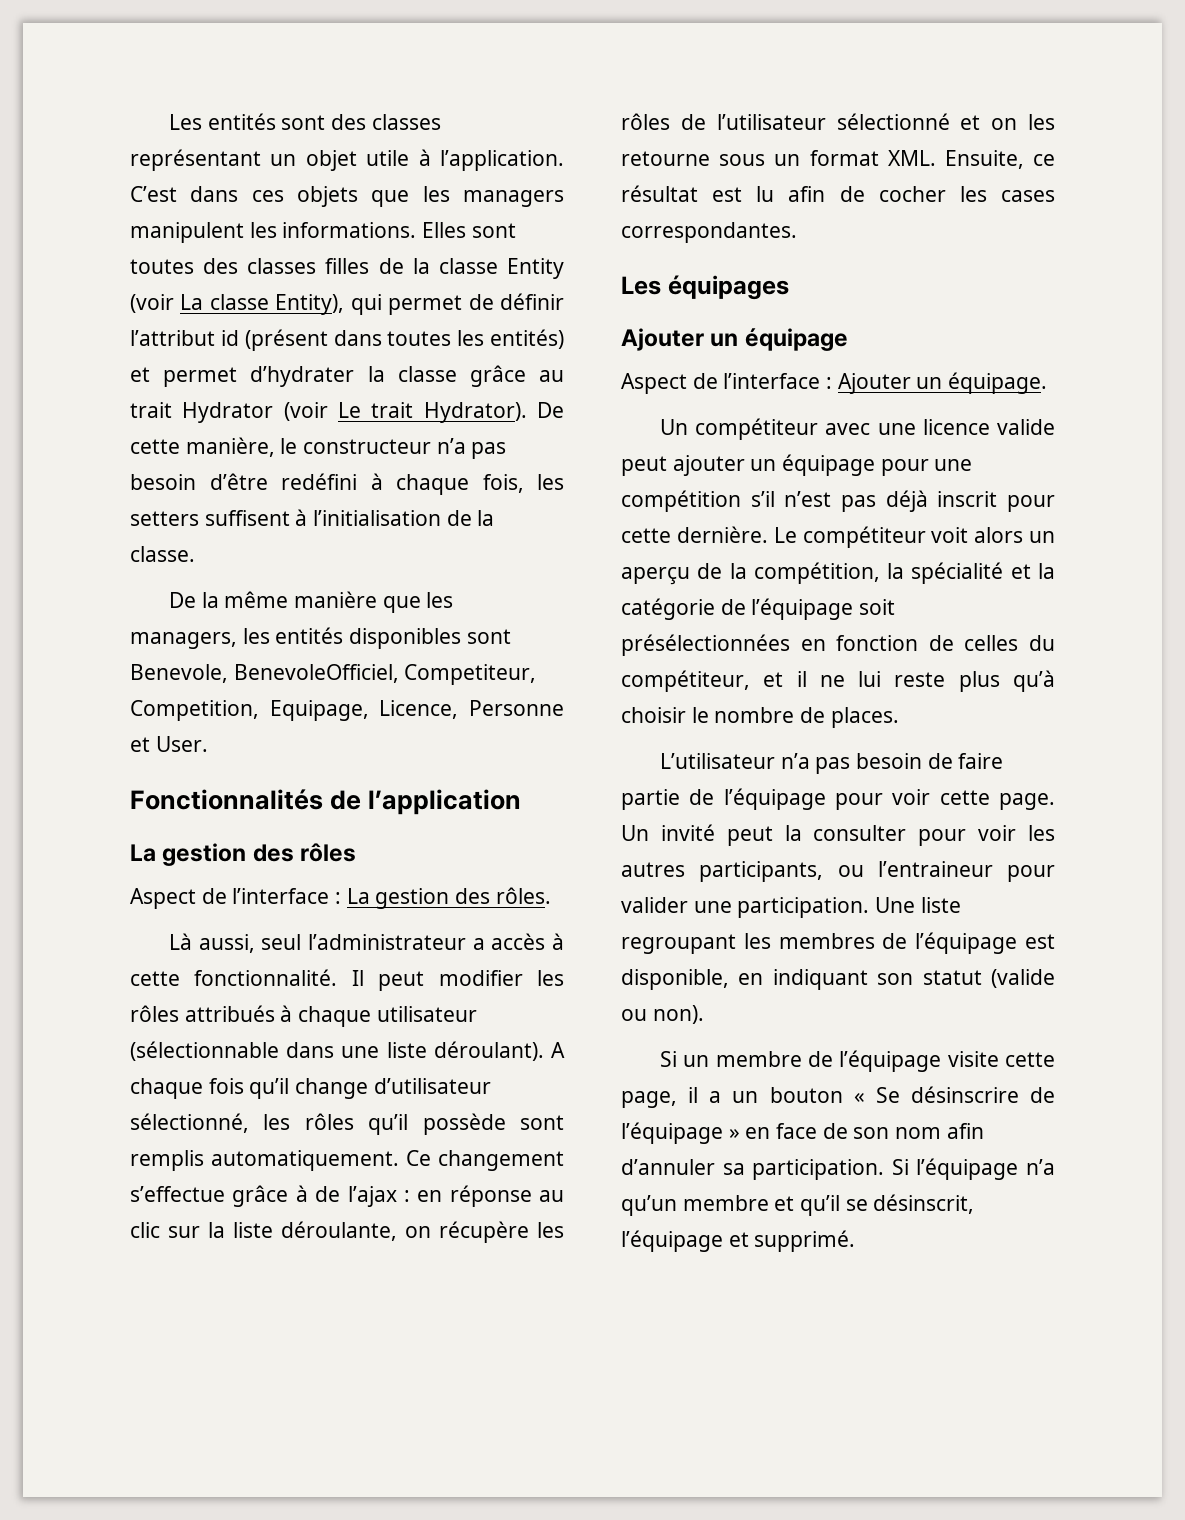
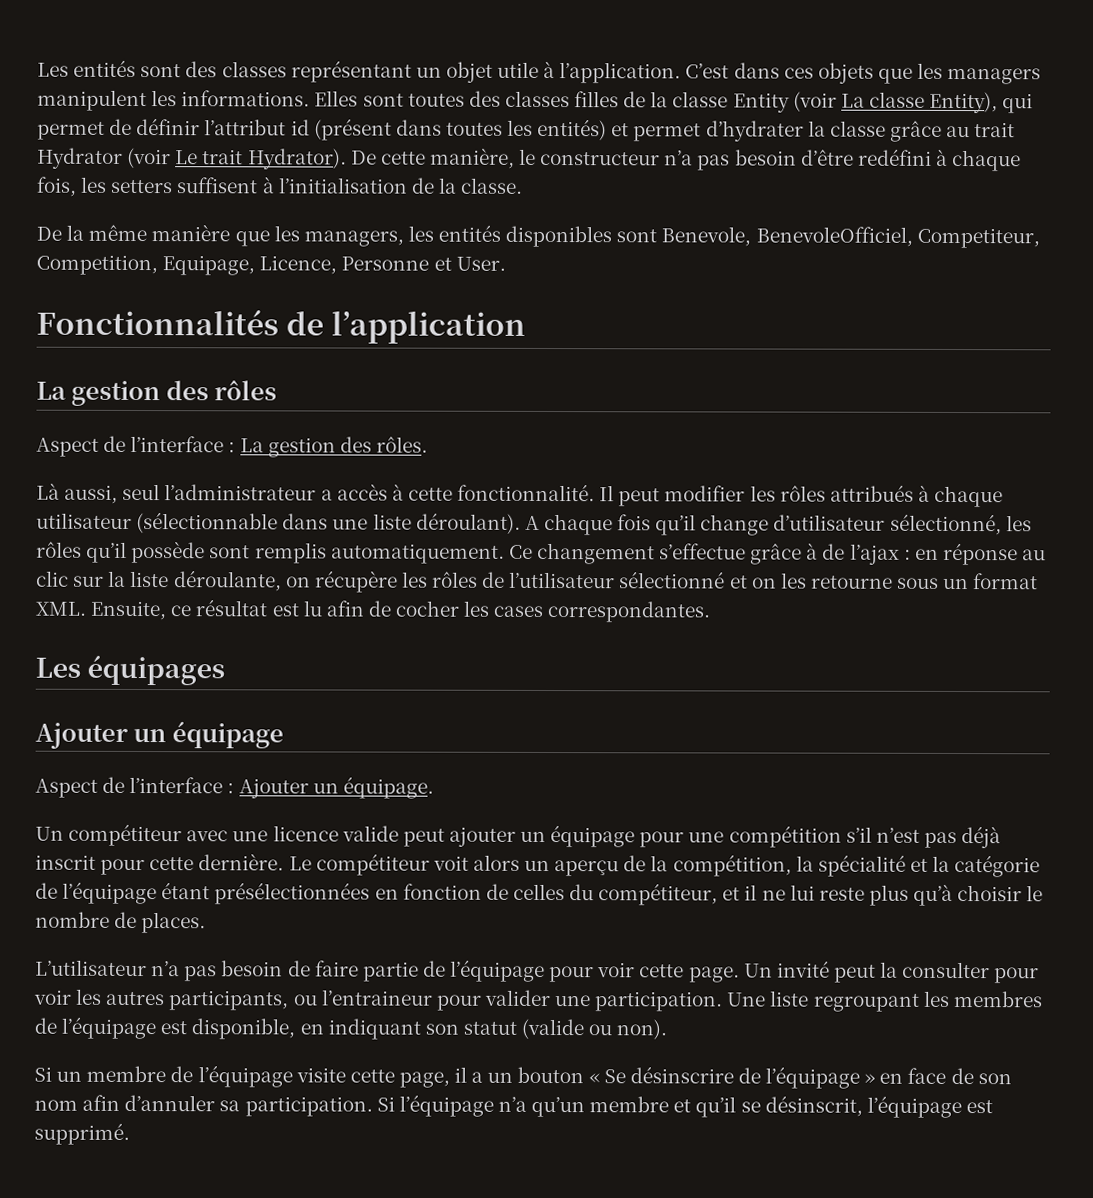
[859,599,896,615] soit -> [161,882,211,900] étant
[728,1232,749,1247] et -> [965,1100,993,1114] est

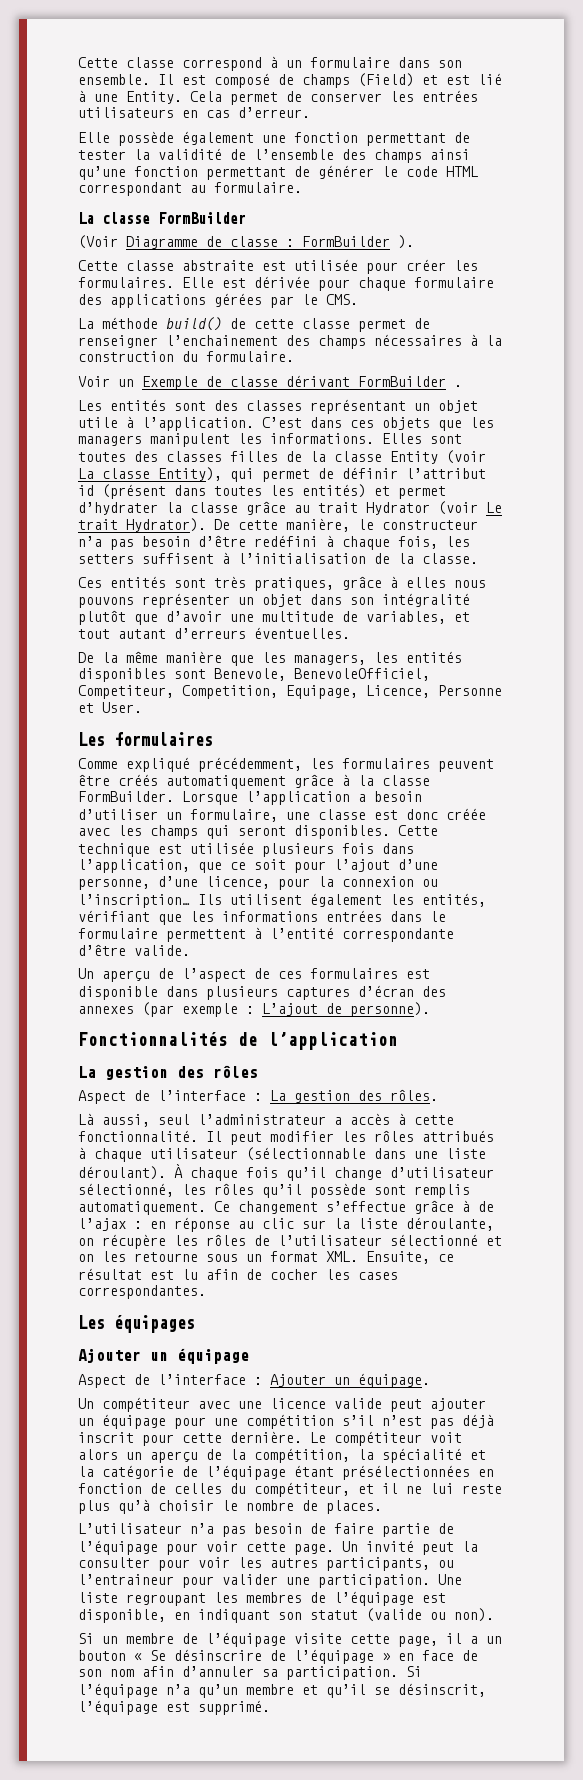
(37, 69) none -> [78,56,462,71] [78,73,502,88] [78,90,478,105] [78,107,310,118] [78,131,470,146] [78,148,470,163] [78,165,478,180] [78,182,302,196] [78,212,246,224] [78,235,414,249] [78,259,478,274] [78,276,494,291] [78,293,358,308] [78,317,430,332] [78,334,502,349] [78,351,294,362] [78,375,462,390] Cette classe correspond à un formulaire dans son ensemble. Il est composé de champs (Field) et est lié à une Entity. Cela permet de conserver les entrées utilisateurs en cas d’erreur. // Elle possède également une fonction permettant de tester la validité de l’ensemble des champs ainsi qu’une fonction permettant de générer le code HTML correspondant au formulaire. // La classe FormBuilder // (Voir Diagramme de classe : FormBuilder ). // Cette classe abstraite est utilisée pour créer les formulaires. Elle est dérivée pour chaque formulaire des applications gérées par le CMS. // La méthode build() de cette classe permet de renseigner l’enchainement des champs nécessaires à la construction du formulaire. // Voir un Exemple de classe dérivant FormBuilder . //
(524, 185) none -> [78,576,486,591] [78,593,470,608] [78,610,470,625] [78,627,350,639] // Ces entités sont très pratiques, grâce à elles nous pouvons représenter un objet dans son intégralité plutôt que d’avoir une multitude de variables, et tout autant d’erreurs éventuelles.
(506, 263) none -> [78,732,213,746] [78,757,494,772] [78,774,430,789] [78,791,422,805] [78,808,486,822] [78,825,438,839] [78,842,414,857] [78,859,438,873] [78,876,438,890] [78,893,486,908] [78,910,446,925] [78,927,454,942] [78,944,190,956] [78,968,430,982] [78,985,446,1000] [78,1002,430,1017] // Les formulaires // Comme expliqué précédemment, les formulaires peuvent être créés automatiquement grâce à la classe FormBuilder. Lorsque l’application a besoin d’utiliser un formulaire, une classe est donc créée avec les champs qui seront disponibles. Cette technique est utilisée plusieurs fois dans l’application, que ce soit pour l’ajout d’une personne, d’une licence, pour la connexion ou l’inscription… Ils utilisent également les entités, vérifiant que les informations entrées dans le formulaire permettent à l’entité correspondante d’être valide. // Un aperçu de l’aspect de ces formulaires est disponible dans plusieurs captures d’écran des annexes (par exemple : L’ajout de personne).
[524,515,540,530] A -> [174,1164,183,1178] À

